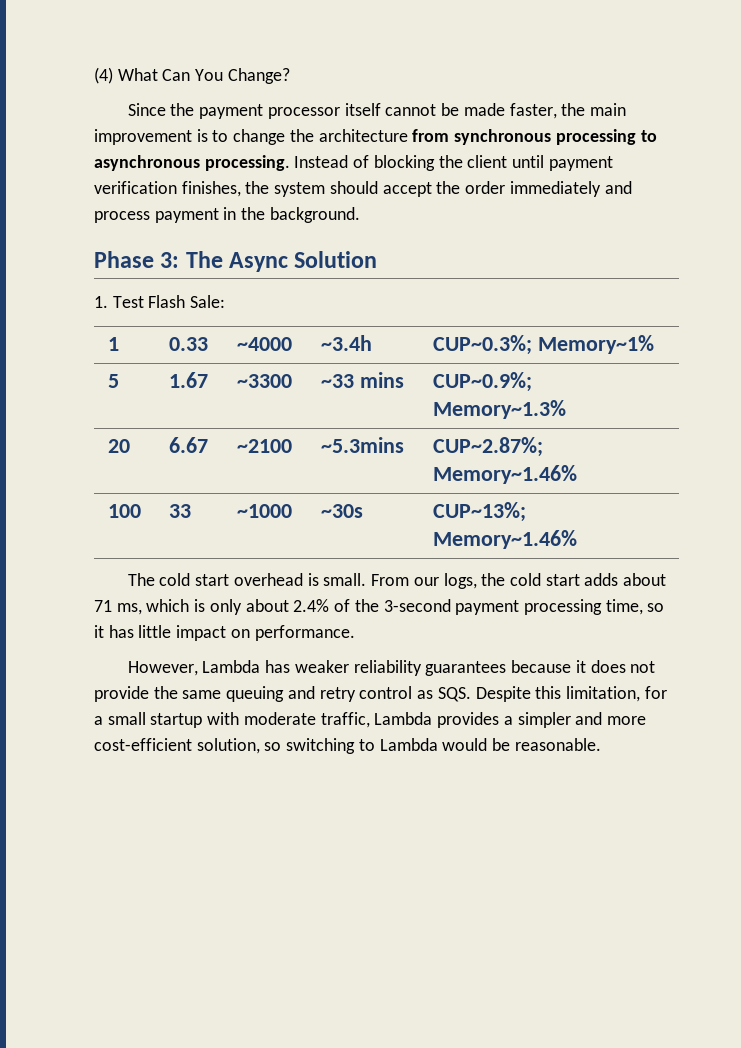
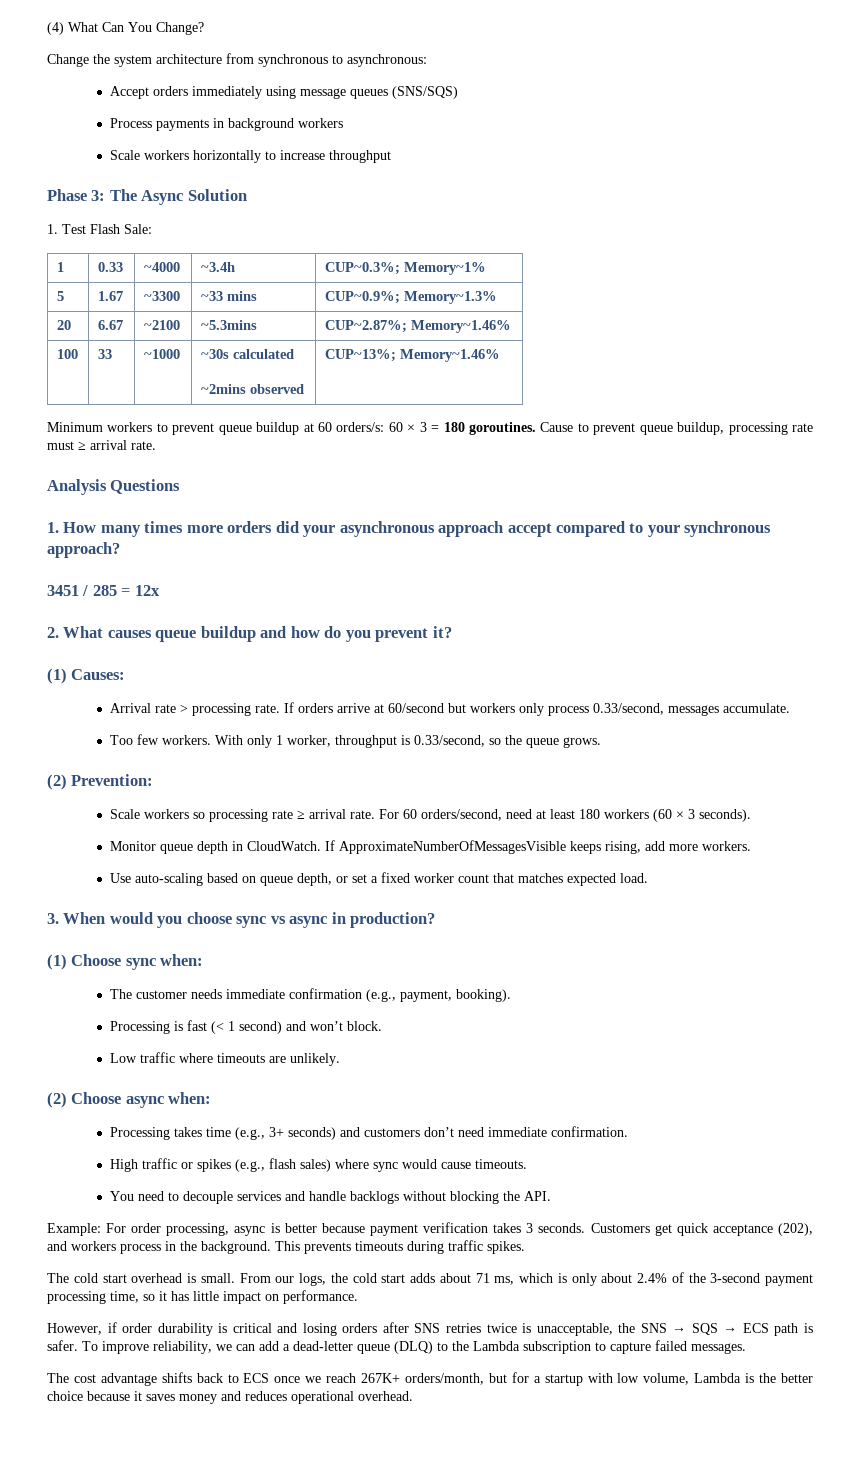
[127,103,626,119] [94,129,657,145] [94,155,613,171] [94,181,632,197] [94,207,360,223] Since the payment processor itself cannot be made faster, the main improvement is to change the architecture from synchronous processing to asynchronous processing. Instead of blocking the client until payment verification finishes, the system should accept the order immediately and process payment in the background. -> [47,53,427,67] [109,86,458,99] [109,118,343,131] [109,150,391,163] Change the system architecture from synchronous to asynchronous: // Accept orders immediately using message queues (SNS/SQS) // Process payments in background workers // Scale workers horizontally to increase throughput
(363, 511) none -> [232,349,294,359] [200,384,304,394] calculated // ~2mins observed
(577, 539) none -> [47,422,814,435] [47,440,156,450] [47,479,181,495] [47,521,772,537] [47,542,120,558] [47,585,160,596] [47,626,452,642] [47,668,126,684] [109,702,790,716] [109,734,601,748] [47,774,154,790] [109,809,751,822] [109,840,751,854] [109,872,648,886] [47,912,436,928] [47,954,204,970] [109,988,511,1002] [109,1020,382,1034] [109,1052,340,1066] [47,1092,212,1108] [109,1126,628,1140] [109,1158,527,1172] [109,1191,551,1204] [47,1222,814,1236] [47,1240,525,1254] // Minimum workers to prevent queue buildup at 60 orders/s: 60 × 3 = 180 goroutines. Cause to prevent queue buildup, processing rate must ≥ arrival rate. // Analysis Questions // 1. How many times more orders did your asynchronous approach accept compared to your synchronous approach? // 3451 / 285 = 12x // 2. What causes queue buildup and how do you prevent it? // (1) Causes: // Arrival rate > processing rate. If orders arrive at 60/second but workers only process 0.33/second, messages accumulate. // Too few workers. With only 1 worker, throughput is 0.33/second, so the queue grows. // (2) Prevention: // Scale workers so processing rate ≥ arrival rate. For 60 orders/second, need at least 180 workers (60 × 3 seconds). // Monitor queue depth in CloudWatch. If ApproximateNumberOfMessagesVisible keeps rising, add more workers. // Use auto-scaling based on queue depth, or set a fixed worker count that matches expected load. // 3. When would you choose sync vs async in production? // (1) Choose sync when: // The customer needs immediate confirmation (e.g., payment, booking). // Processing is fast (< 1 second) and won’t block. // Low traffic where timeouts are unlikely. // (2) Choose async when: // Processing takes time (e.g., 3+ seconds) and customers don’t need immediate confirmation. // High traffic or spikes (e.g., flash sales) where sync would cause timeouts. // You need to decouple services and handle backlogs without blocking the API. // Example: For order processing, async is better because payment verification takes 3 seconds. Customers get quick acceptance (202), and workers process in the background. This prevents timeouts during traffic spikes.
[202,660,656,676] [94,686,667,702] [94,712,646,728] [94,738,601,754] Lambda has weaker reliability guarantees because it does not provide the same queuing and retry control as SQS. Despite this limitation, for a small startup with moderate traffic, Lambda provides a simpler and more cost-efficient solution, so switching to Lambda would be reasonable. -> [107,1322,813,1336] [47,1340,746,1354] [47,1372,813,1386] [47,1391,413,1404] if order durability is critical and losing orders after SNS retries twice is unacceptable, the SNS → SQS → ECS path is safer. To improve reliability, we can add a dead-letter queue (DLQ) to the Lambda subscription to capture failed messages. // The cost advantage shifts back to ECS once we reach 267K+ orders/month, but for a startup with low volume, Lambda is the better choice because it saves money and reduces operational overhead.

